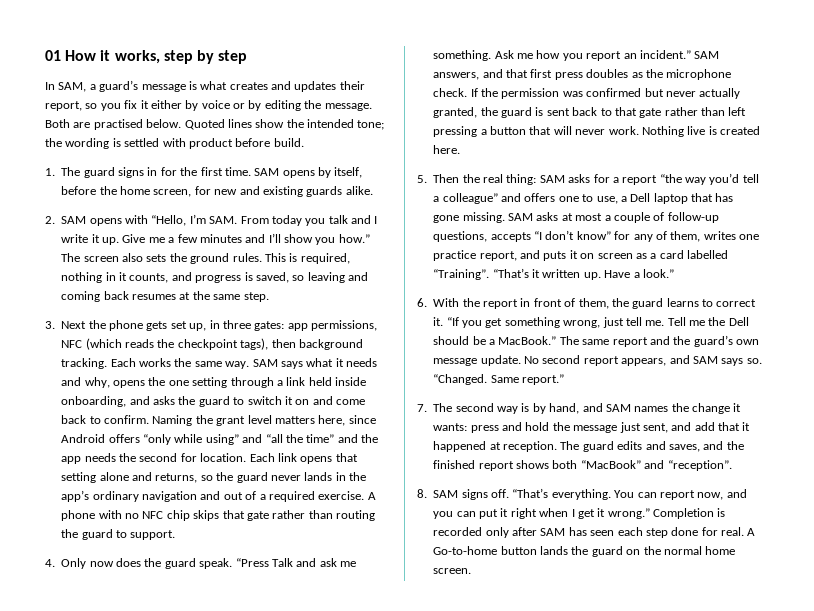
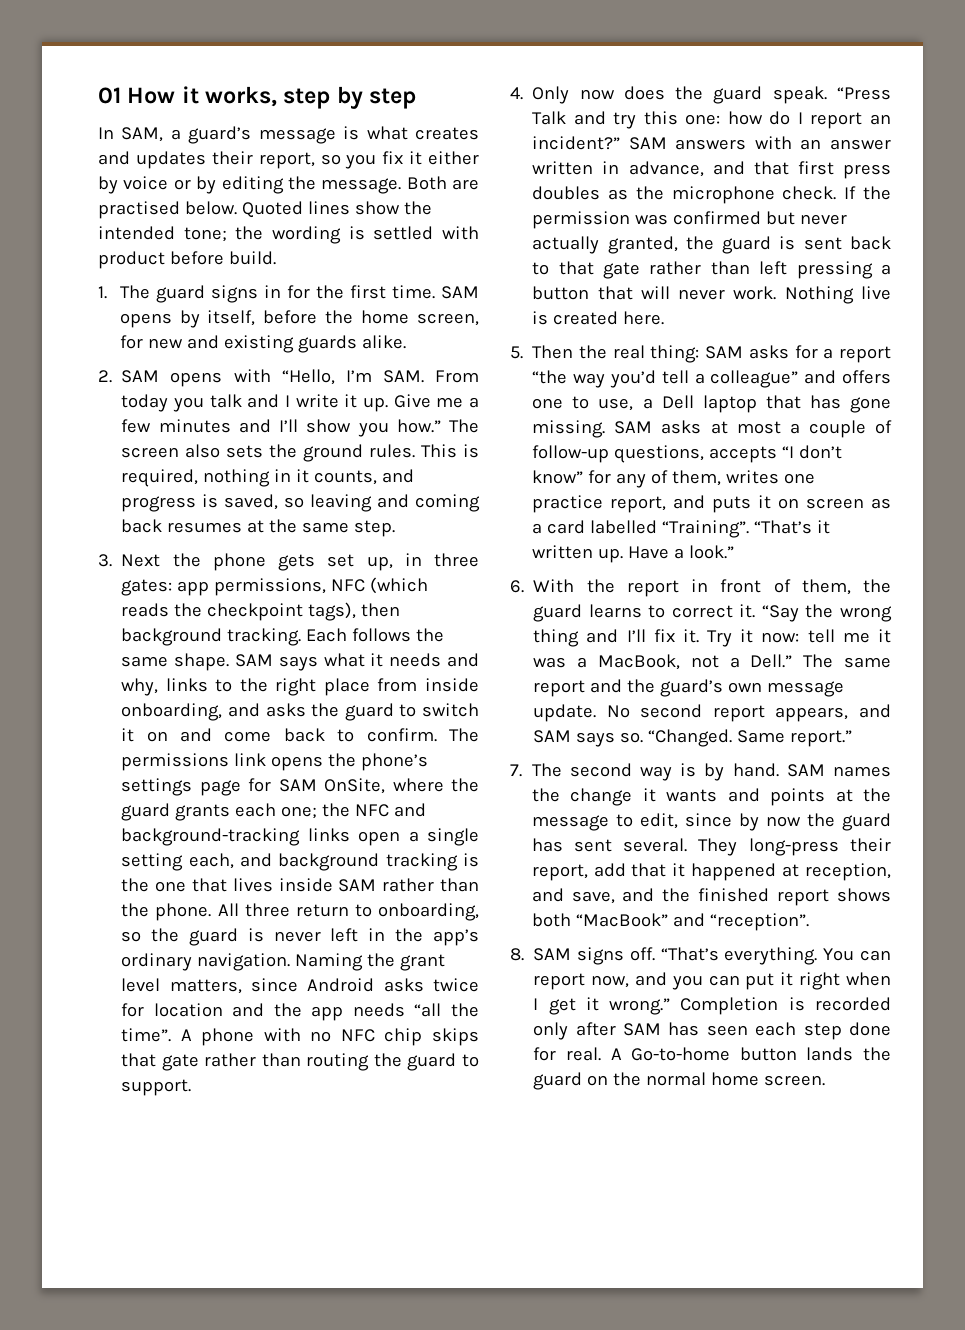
[139,358,250,369] works the same way. -> [352,628,445,642] [121,653,230,671] follows the same shape.
[113,377,332,388] opens the one setting through a link held -> [165,678,418,696] links to the right place from
[152,415,376,426] [61,434,378,445] [61,453,358,464] [61,472,366,483] [61,490,365,502] Naming the grant level matters here, since Android offers “only while using” and “all the time” and the app needs the second for location. Each link opens that setting alone and returns, so the guard never lands in the app’s ordinary navigation and out of a required exercise. -> [449,728,479,742] [121,753,429,771] [121,778,479,796] [121,803,427,821] [121,828,479,846] [121,853,479,871] [121,878,479,892] [121,903,479,921] [121,928,479,946] [121,953,446,971] [121,978,479,994] [121,1003,479,1021] [121,1028,172,1042] The permissions link opens the phone’s settings page for SAM OnSite, where the guard grants each one; the NFC and background-tracking links open a single setting each, and background tracking is the one that lives inside SAM rather than the phone. All three return to onboarding, so the guard is never left in the app’s ordinary navigation. Naming the grant level matters, since Android asks twice for location and the app needs “all the time”.
[319,558,356,567] [433,50,720,61] [433,72,480,80] ask me something. Ask me how you report an incident.” SAM answers, -> [613,111,891,129] [532,136,891,150] [532,161,704,177] try this one: how do I report an incident?” SAM answers with an answer written in advance,
[446,317,749,328] [433,336,557,345] “If you get something wrong, just tell me. Tell me the Dell should be a MacBook.” -> [761,604,892,622] [533,629,891,647] [533,654,793,670] “Say the wrong thing and I’ll fix it. Try it now: tell me it was a MacBook, not a Dell.”
[549,403,603,414] hand, and -> [732,763,779,777] hand.
[433,422,692,433] wants: press and hold the message just sent, and -> [666,788,892,806] [531,813,892,831] [531,838,891,856] [531,864,588,881] wants and points at the message to edit, since by now the guard has sent several. They long-press their report,
[503,441,700,452] reception. The guard edits and saves, -> [805,863,891,881] [531,888,615,904] reception, and save,

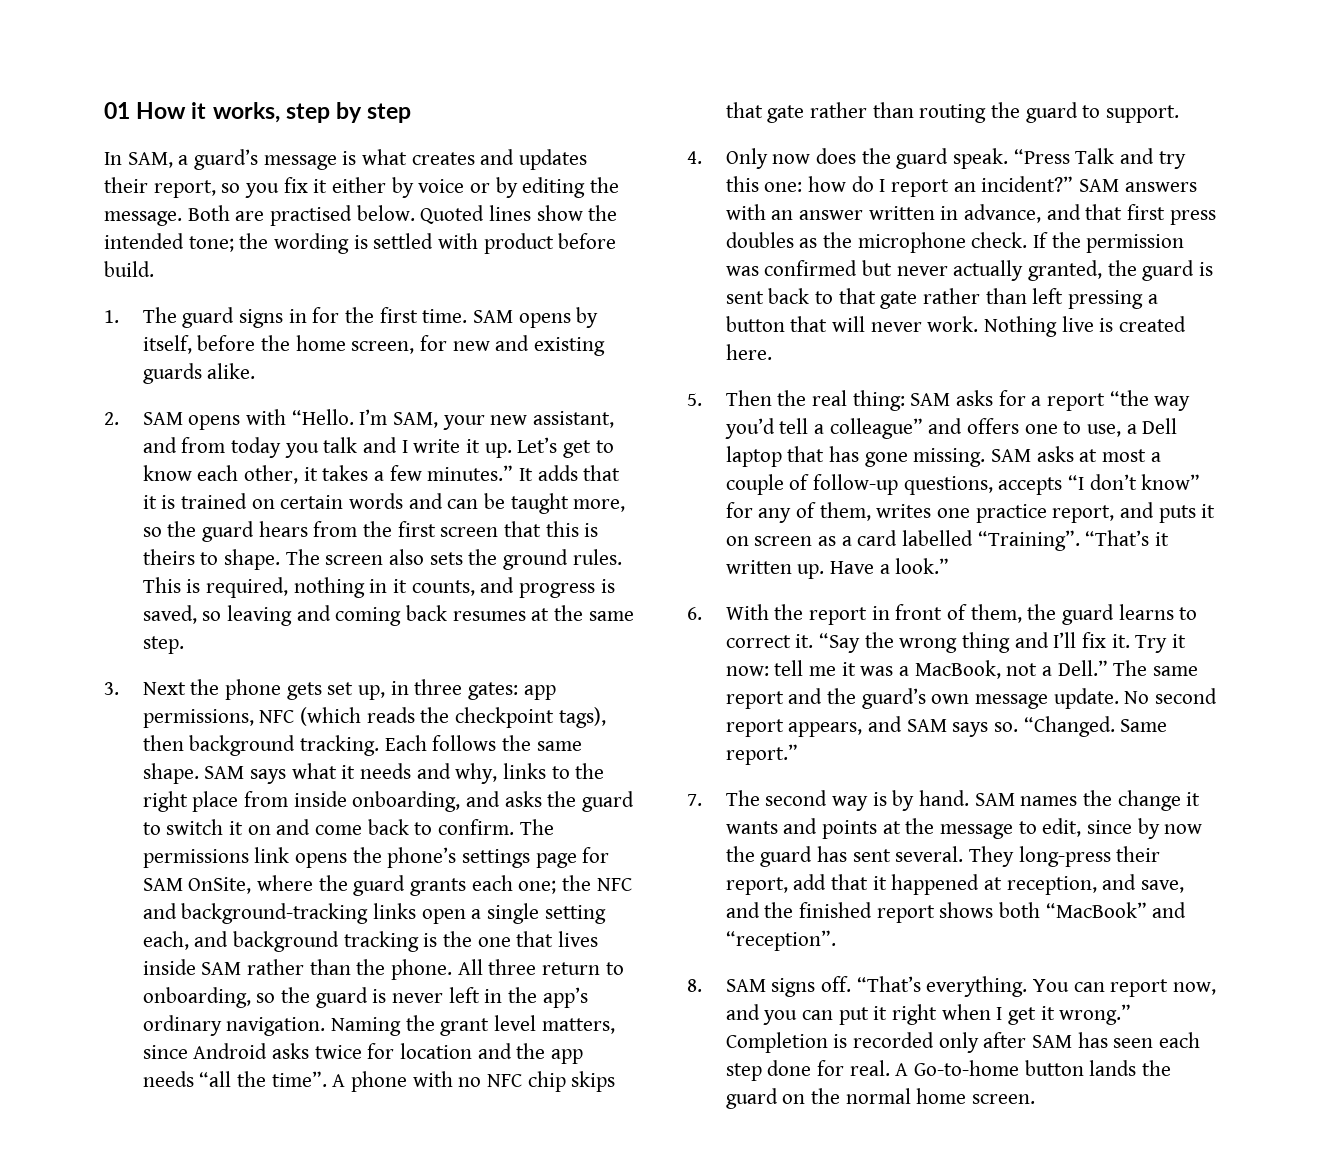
[281,369,479,385] “Hello, I’m SAM. From -> [291,409,614,430] [142,437,226,453] “Hello. I’m SAM, your new assistant, and from
[393,394,480,408] [121,419,441,437] Give me a few minutes and I’ll show you how.” -> [517,437,614,458] [142,465,621,484] [142,493,626,514] [142,521,599,542] [142,549,280,570] Let’s get to know each other, it takes a few minutes.” It adds that it is trained on certain words and can be taught more, so the guard hears from the first screen that this is theirs to shape.

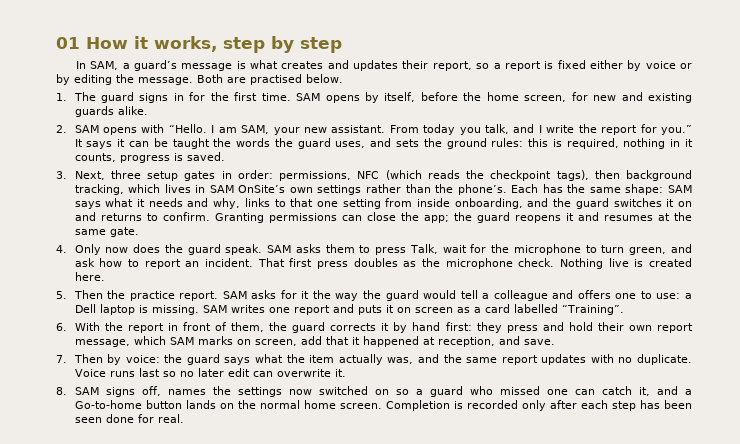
[245,177,328,198] you fix it -> [493,60,586,71] a report is fixed
[420,205,618,224] [104,233,617,254] [104,261,154,277] Quoted lines show the intended tone; the wording is settled with product before build. -> (343, 78) none
[359,409,388,425] I’m -> [211,125,237,133] I am
[532,411,614,428] [142,437,226,453] assistant, and from -> [331,125,419,133] assistant. From
[323,437,358,453] talk -> [485,124,510,134] talk,
[465,437,614,458] [142,465,621,484] [142,493,626,514] [142,521,599,542] [142,549,424,570] it up. Let’s get to know each other, it takes a few minutes.” It adds that it is trained on certain words and can be taught more, so the guard hears from the first screen that this is theirs to shape. The screen also -> [578,124,693,135] [74,138,392,149] the report for you.” It says it can be taught the words the guard uses, and
[572,549,622,565] [142,577,181,593] rules. This -> [491,138,549,147] rules: this
[480,577,515,593] and -> (116, 157) none
[142,605,634,626] [142,636,184,654] [104,679,556,700] saved, so leaving and coming back resumes at the same step. // 3. Next the phone gets set up, in three gates: app -> [186,152,225,161] [56,170,273,181] saved. // 3. Next, three setup gates in order:
[299,735,582,756] [142,763,199,784] tracking. Each follows the same shape. -> [74,184,664,195] tracking, which lives in SAM OnSite’s own settings rather than the phone’s. Each has the same shape:
[575,763,605,779] [142,791,239,812] the right place -> [290,198,381,209] that one setting
[504,791,634,812] [142,819,224,835] asks the guard to switch -> [553,198,662,209] the guard switches
[314,819,554,835] [142,847,610,868] [142,875,632,896] [142,903,606,924] [142,931,598,952] [142,959,624,980] [142,987,588,1008] [142,1015,615,1036] [142,1043,583,1064] [142,1071,616,1092] [725,102,1179,123] come back to confirm. The permissions link opens the phone’s settings page for SAM OnSite, where the guard grants each one; the NFC and background-tracking links open a single setting each, and background tracking is the one that lives inside SAM rather than the phone. All three return to onboarding, so the guard is never left in the app’s ordinary navigation. Naming the grant level matters, since Android asks twice for location and the app needs “all the time”. A phone with no NFC chip skips that gate rather than routing the guard to support. -> [100,212,692,223] [74,227,139,237] returns to confirm. Granting permissions can close the app; the guard reopens it and resumes at the same gate.
[1013,148,1186,169] [725,176,1197,197] [725,204,1123,223] “Press Talk and try this one: how do I report an incident?” SAM answers with an answer written in advance, and that -> [267,244,693,255] [74,258,285,269] SAM asks them to press Talk, wait for the microphone to turn green, and ask how to report an incident. That
[1032,232,1185,253] [725,260,1213,281] [725,288,1158,309] [725,316,979,332] If the permission was confirmed but never actually granted, the guard is sent back to that gate rather than left pressing a button that will never work. -> (555, 262) none
[811,390,905,411] real thing: -> [129,291,219,301] practice report.
[1031,390,1191,411] [724,418,775,439] a report “the way you’d -> [301,290,457,301] it the way the guard would
[829,418,923,439] colleague” -> [493,290,548,301] colleague
[1086,424,1121,437] use, -> [656,293,681,299] use:
[787,446,1161,467] [725,474,1201,495] [725,502,1115,523] that has gone missing. SAM asks at most a couple of follow-up questions, accepts “I don’t know” for any of them, writes one practice report, -> [138,305,330,315] is missing. SAM writes one report
[1085,530,1169,546] [725,558,950,579] “That’s it written up. Have a look.” -> (624, 310) none
[1118,604,1198,620] [725,632,1186,653] [725,660,1198,679] [725,688,1217,709] [725,716,1168,737] [725,744,798,765] [687,790,1201,811] [725,818,1203,839] [725,846,1161,867] [725,877,788,895] learns to correct it. “Say the wrong thing and I’ll fix it. Try it now: tell me it was a MacBook, not a Dell.” The same report and the guard’s own message update. No second report appears, and SAM says so. “Changed. Same report.” // 7. The second way is by hand. SAM names the change it wants and points at the message to edit, since by now the guard has sent several. They long-press their report, -> [330,322,693,333] [74,336,297,347] corrects it by hand first: they press and hold their own report message, which SAM marks on screen,
[1140,880,1184,893] [725,902,1187,923] [725,930,836,951] [687,976,1216,997] [725,1004,1132,1025] save, and the finished report shows both “MacBook” and “reception”. // 8. SAM signs off. “That’s everything. You can report now, and you can put it right when I get it wrong.” -> [523,339,555,345] [56,354,692,365] [74,368,346,377] [56,386,693,397] [74,400,382,409] save. // 7. Then by voice: the guard says what the item actually was, and the same report updates with no duplicate. Voice runs last so no later edit can overwrite it. // 8. SAM signs off, names the settings now switched on so a guard who missed one can catch it, and a Go-to-home button lands on the normal home screen.
[1031,1032,1200,1048] [725,1060,1171,1081] [725,1088,1035,1109] SAM has seen each step done for real. A Go-to-home button lands the guard on the normal home screen. -> [580,400,693,411] [74,414,184,423] each step has been seen done for real.

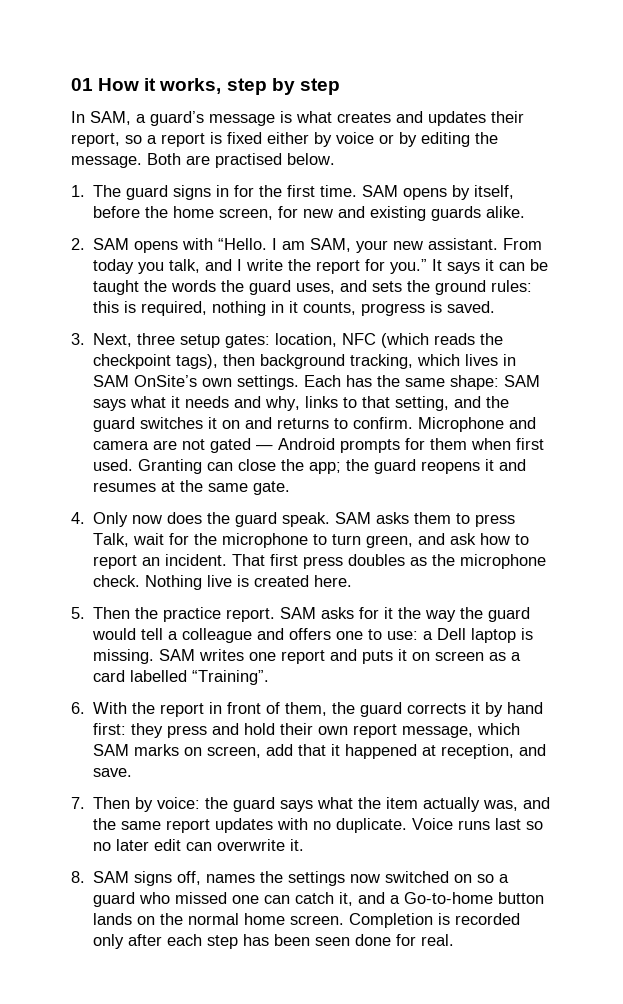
[184,170,352,181] gates in order: permissions, -> [225,333,338,348] gates: location,
[317,184,507,195] settings rather than the phone’s. -> [237,375,300,390] settings.
[316,198,523,209] one setting from inside onboarding, -> [395,396,450,411] setting,
[214,213,337,223] Granting permissions -> [418,417,537,432] [93,438,545,453] [93,459,203,474] Microphone and camera are not gated — Android prompts for them when first used. Granting

